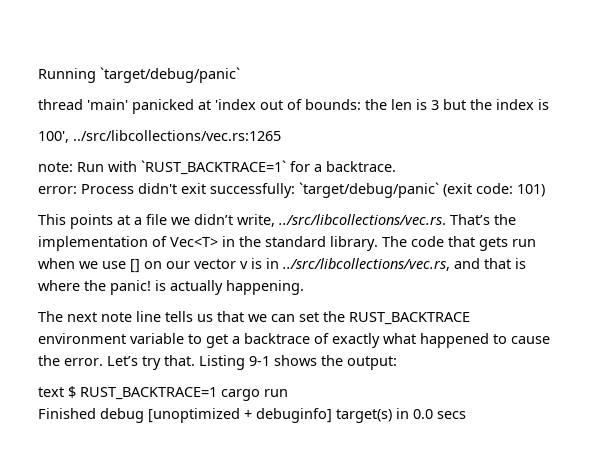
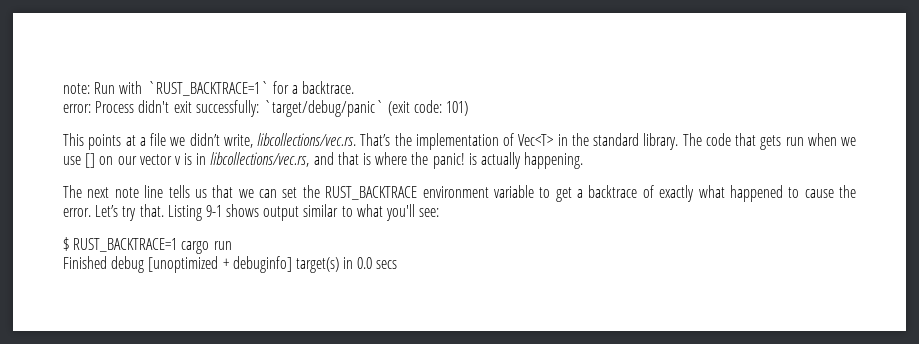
[38,67,240,83] [38,99,549,114] [38,130,281,143] Running `target/debug/panic` // thread 'main' panicked at 'index out of bounds: the len is 3 but the index is // 100', ../src/libcollections/vec.rs:1265 // -> (63, 88) none
[279,214,446,225] ../src/libcollections/vec.rs. -> [257,133,356,146] libcollections/vec.rs.
[283,258,450,271] ../src/libcollections/vec.rs, -> [210,152,310,167] libcollections/vec.rs,
[321,355,397,370] [38,387,64,397] the output: // text -> [263,204,440,221] output similar to what you'll see: //

